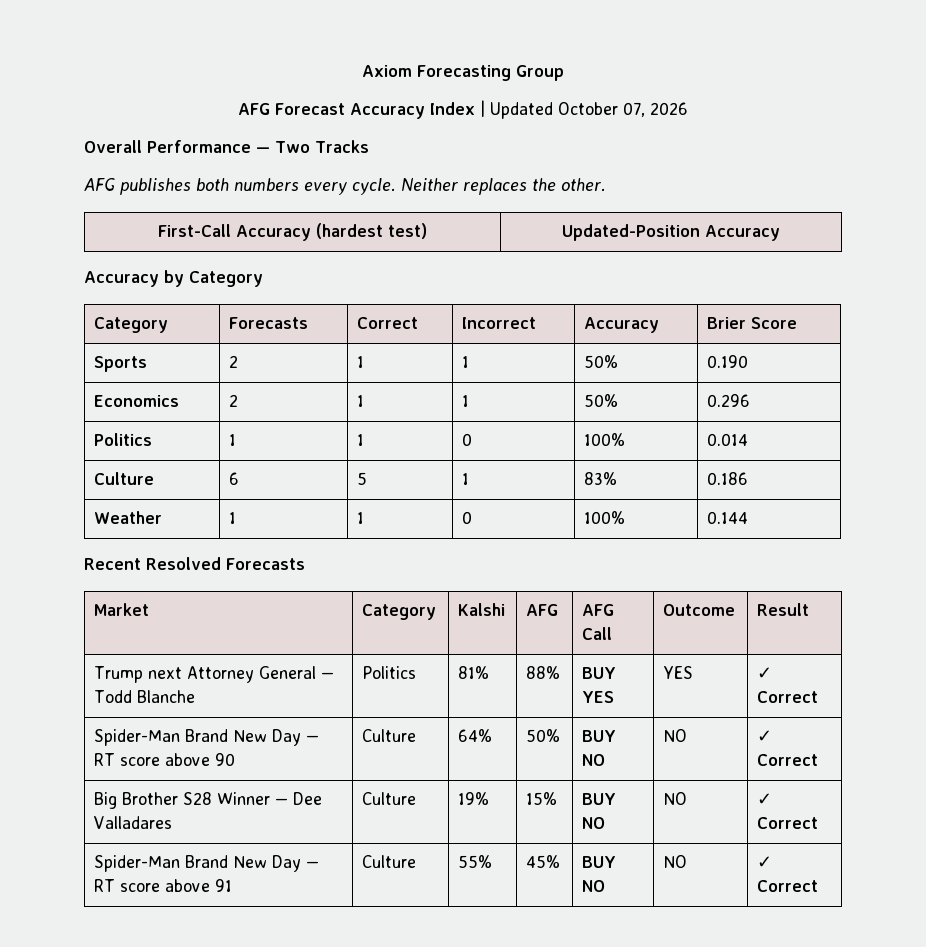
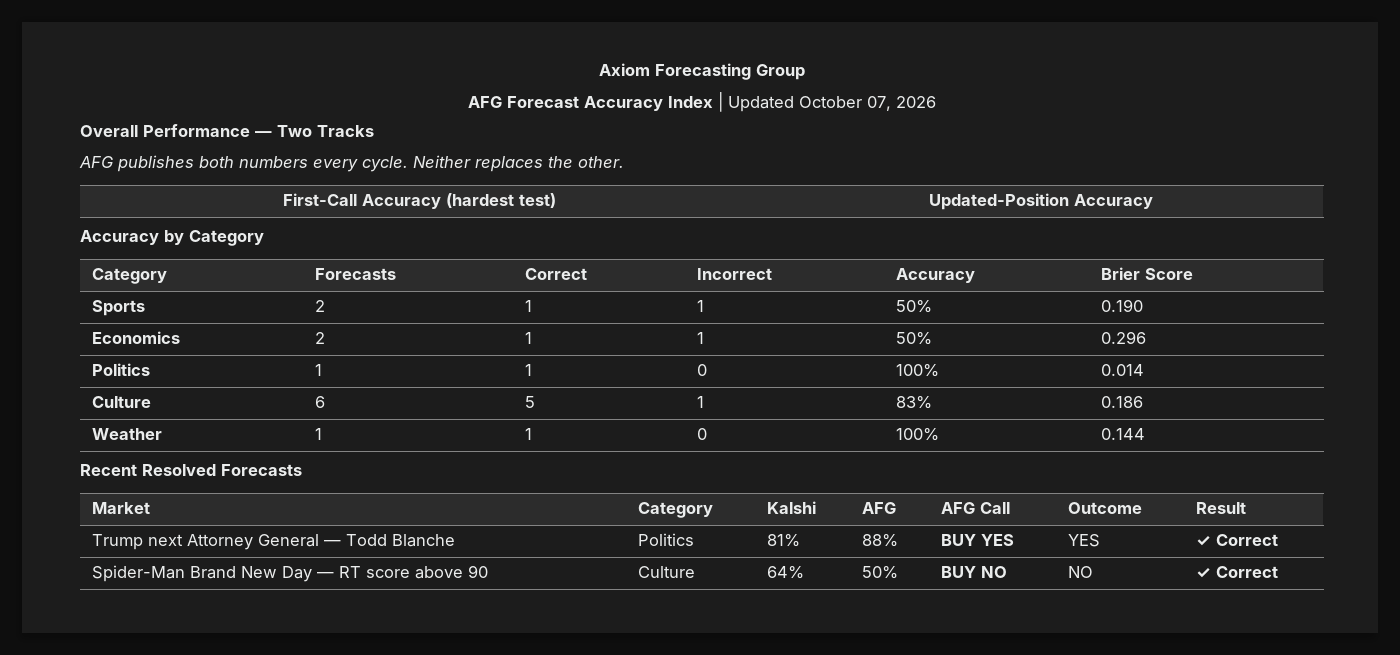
[94,792,323,809] [94,816,173,829] [362,792,417,805] [458,792,490,805] [526,792,558,805] [582,793,617,805] [582,817,606,829] [663,792,688,805] [757,793,773,805] [757,817,819,829] [94,855,320,872] [94,879,233,892] [362,855,417,868] [458,855,493,868] [526,855,561,868] [582,856,617,868] [582,880,606,892] [663,855,688,868] [757,856,773,868] [757,880,819,892] // Big Brother S28 Winner — Dee Valladares | Culture | 19% | 15% | BUY NO | NO | ✓ Correct // Spider-Man Brand New Day — RT score above 91 | Culture | 55% | 45% | BUY NO | NO | ✓ Correct -> (1279, 572) none

